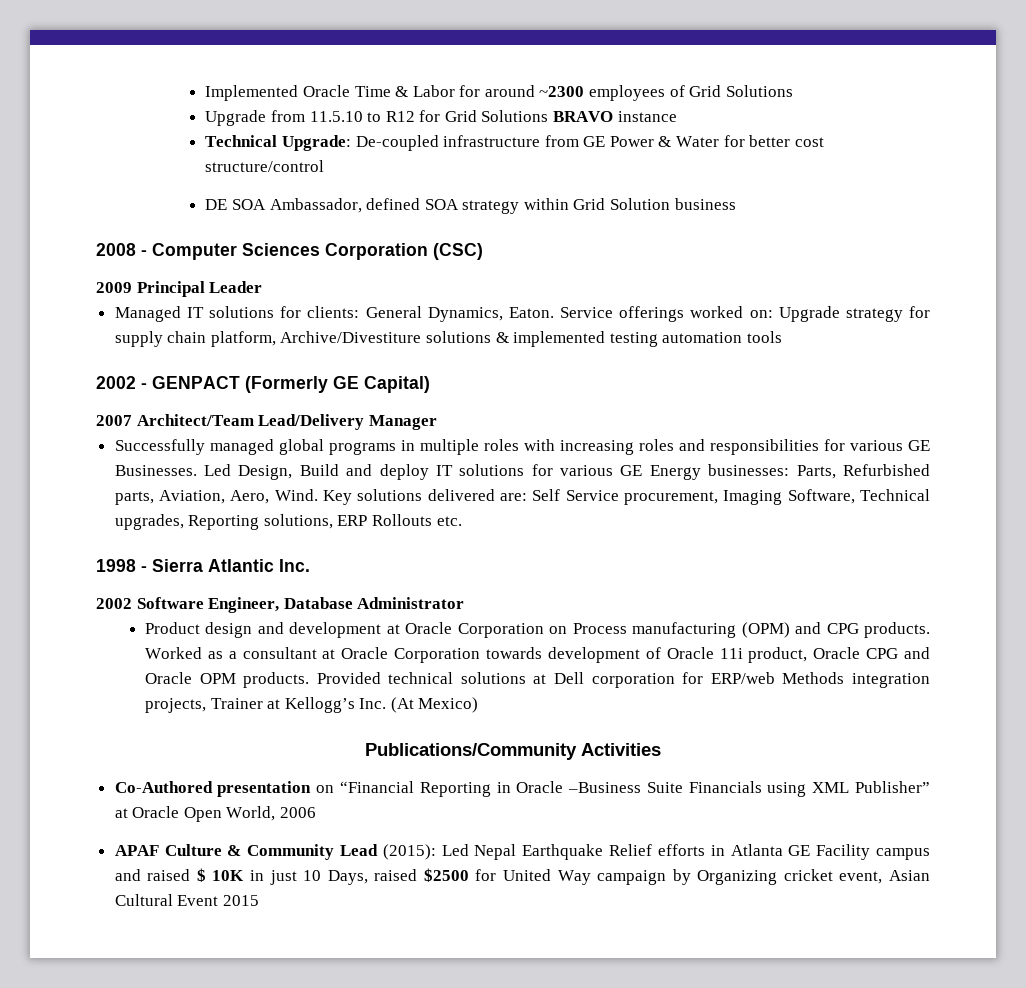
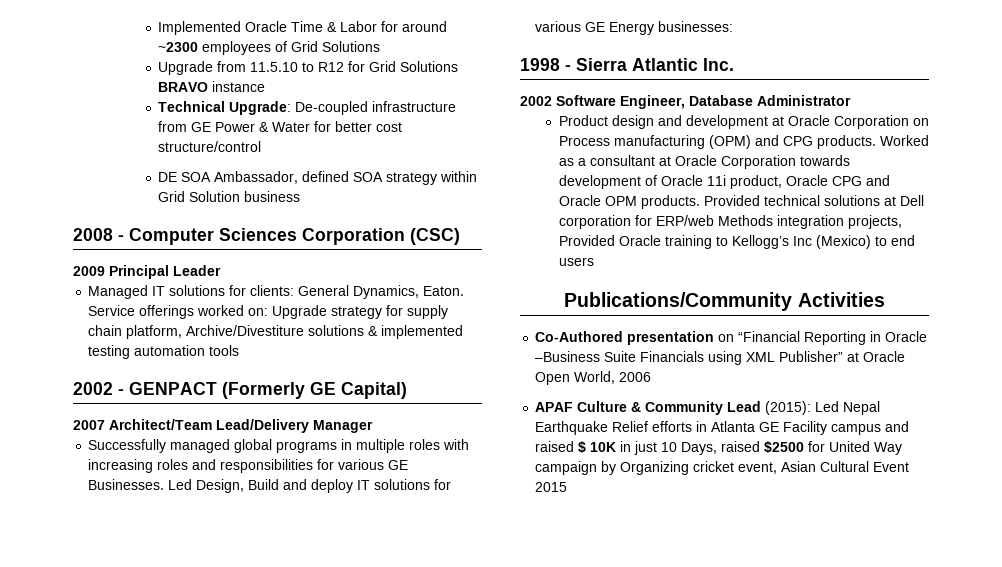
[796,464,930,479] [114,489,930,505] [114,514,462,530] Parts, Refurbished parts, Aviation, Aero, Wind. Key solutions delivered are: Self Service procurement, Imaging Software, Technical upgrades, Reporting solutions, ERP Rollouts etc. -> (734, 26) none
[210,697,479,713] Trainer at Kellogg’s Inc. (At Mexico) -> [558,235,915,249] [558,257,594,266] Provided Oracle training to Kellogg’s Inc (Mexico) to end users

